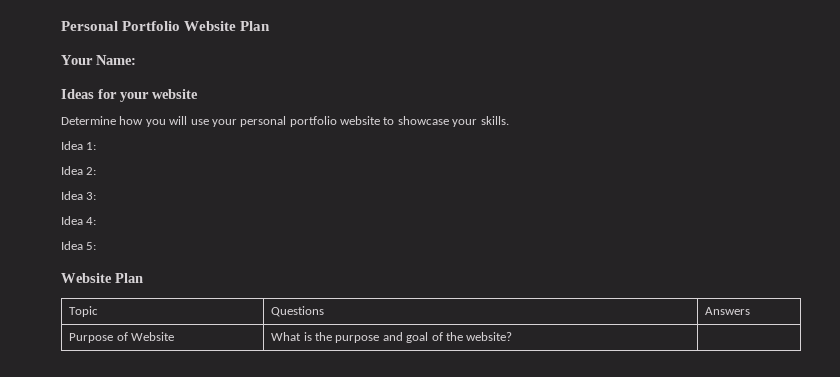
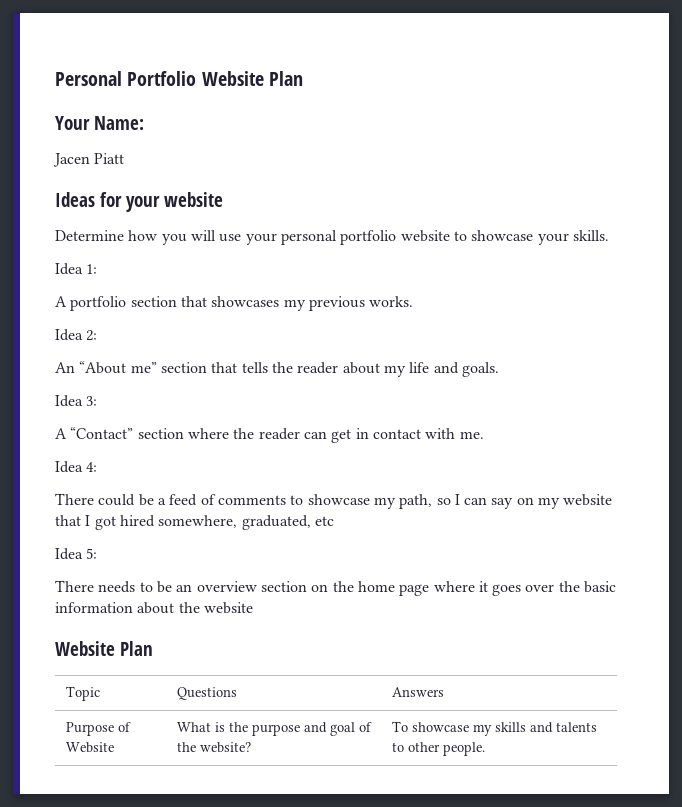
(136, 60) none -> [53,153,125,167] // Jacen Piatt
[61,166,97,175] [61,191,97,200] [61,216,97,225] [61,241,97,250] Idea 2: // Idea 3: // Idea 4: // Idea 5: -> [55,296,414,311] [55,329,98,341] [55,361,499,377] [55,395,98,407] [55,427,484,443] [55,461,98,473] [55,493,613,509] [55,515,334,530] [55,548,98,560] [55,580,617,596] [55,602,253,614] A portfolio section that showcases my previous works. // Idea 2: // An “About me” section that tells the reader about my life and goals. // Idea 3: // A “Contact” section where the reader can get in contact with me. // Idea 4: // There could be a feed of comments to showcase my path, so I can say on my website that I got hired somewhere, graduated, etc // Idea 5: // There needs to be an overview section on the home page where it goes over the basic information about the website
(513, 336) none -> [391,721,597,736] [391,742,485,756] To showcase my skills and talents to other people.

